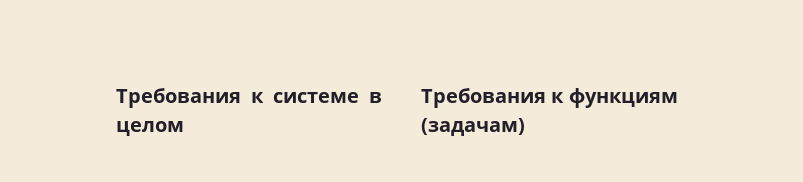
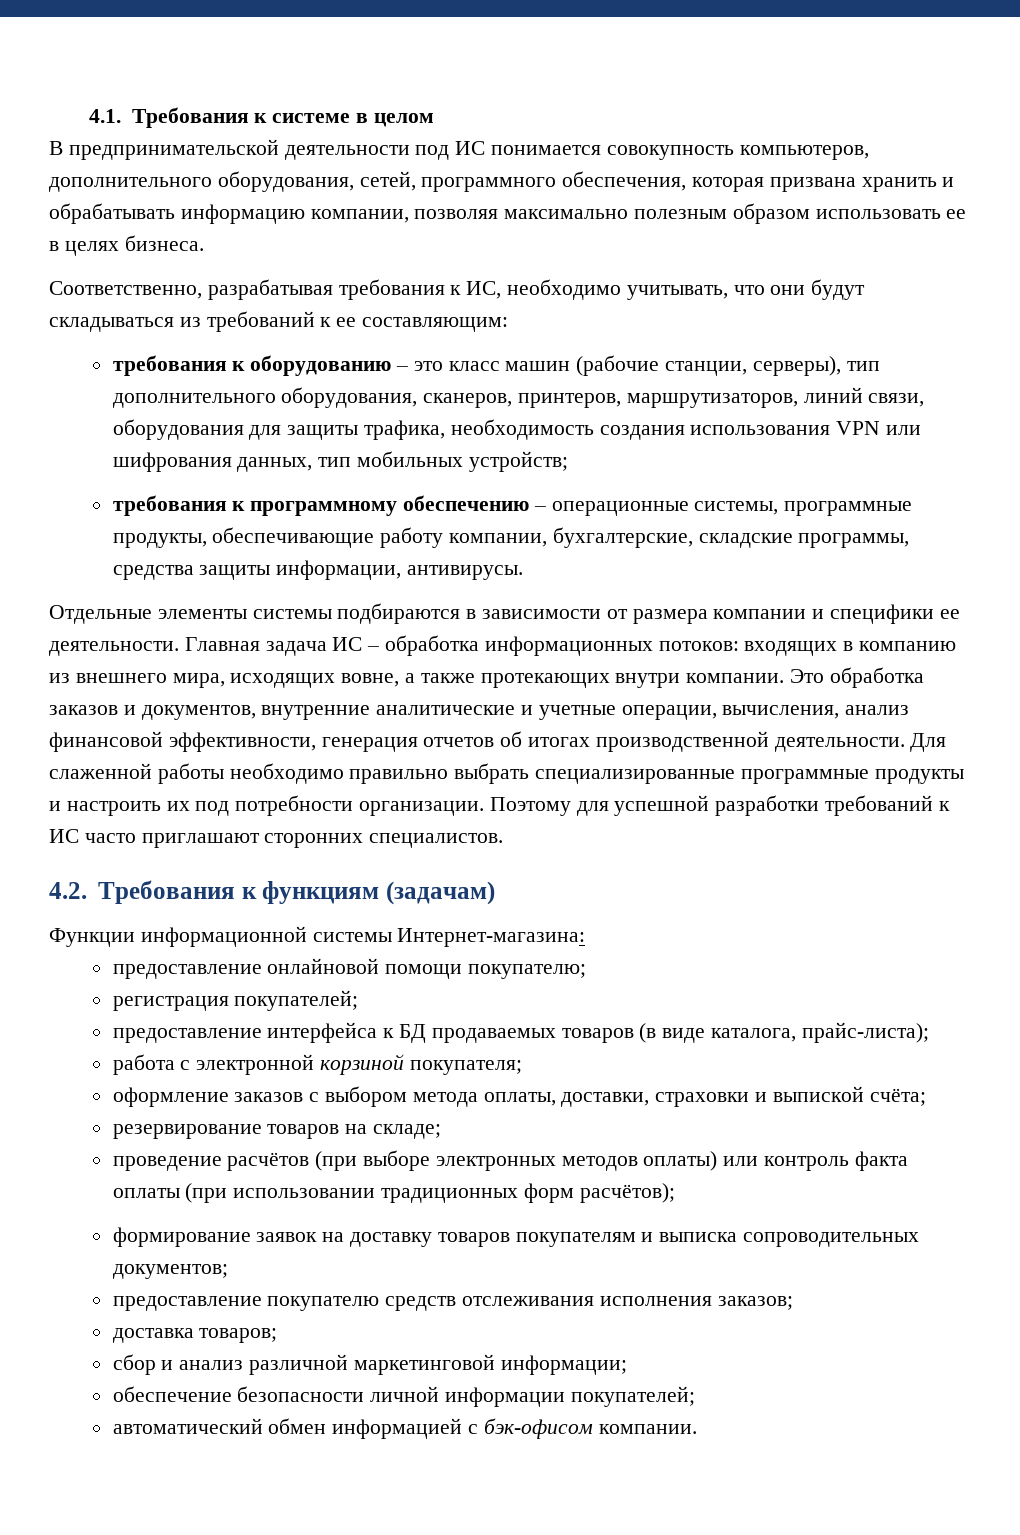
(115, 98) none -> [88,109,121,123] 4.1.
[421,88,678,108] [421,118,525,136] Требования к функциям (задачам) -> [49,139,869,160] [49,171,955,192] [49,203,967,224] [49,235,204,256] [49,279,866,300] [49,311,509,332] [112,355,880,376] [112,387,925,408] [112,419,921,440] [112,451,568,472] [112,495,913,516] [112,527,910,548] [112,560,523,580] [49,603,960,624] [49,635,957,656] [49,667,924,688] [49,705,910,720] [49,731,947,752] [49,763,964,784] [49,795,950,816] [49,829,504,848] [49,880,495,905] [49,926,586,947] [112,958,586,979] [112,990,359,1011] [112,1022,929,1043] [112,1054,522,1075] [112,1086,926,1107] [112,1124,441,1139] [112,1150,908,1171] [112,1183,675,1203] [112,1227,919,1247] [112,1264,228,1279] [112,1296,793,1311] [112,1328,278,1343] [112,1354,627,1375] [112,1386,695,1407] [112,1418,697,1439] В предпринимательской деятельности под ИС понимается совокупность компьютеров, дополнительного оборудования, сетей, программного обеспечения, которая призвана хранить и обрабатывать информацию компании, позволяя максимально полезным образом использовать ее в целях бизнеса. // Соответственно, разрабатывая требования к ИС, необходимо учитывать, что они будут складываться из требований к ее составляющим: // требования к оборудованию – это класс машин (рабочие станции, серверы), тип дополнительного оборудования, сканеров, принтеров, маршрутизаторов, линий связи, оборудования для защиты трафика, необходимость создания использования VPN или шифрования данных, тип мобильных устройств; // требования к программному обеспечению – операционные системы, программные продукты, обеспечивающие работу компании, бухгалтерские, складские программы, средства защиты информации, антивирусы. // Отдельные элементы системы подбираются в зависимости от размера компании и специфики ее деятельности. Главная задача ИС – обработка информационных потоков: входящих в компанию из внешнего мира, исходящих вовне, а также протекающих внутри компании. Это обработка заказов и документов, внутренние аналитические и учетные операции, вычисления, анализ финансовой эффективности, генерация отчетов об итогах производственной деятельности. Для слаженной работы необходимо правильно выбрать специализированные программные продукты и настроить их под потребности организации. Поэтому для успешной разработки требований к ИС часто приглашают сторонних специалистов. // 4.2. Требования к функциям (задачам) // Функции информационной системы Интернет-магазина: // предоставление онлайновой помощи покупателю; // регистрация покупателей; // предоставление интерфейса к БД продаваемых товаров (в виде каталога, прайс-листа); // работа с электронной корзиной покупателя; // оформление заказов с выбором метода оплаты, доставки, страховки и выпиской счёта; // резервирование товаров на складе; // проведение расчётов (при выборе электронных методов оплаты) или контроль факта оплаты (при использовании традиционных форм расчётов); // формирование заявок на доставку товаров покупателям и выписка сопроводительных документов; // предоставление покупателю средств отслеживания исполнения заказов; // доставка товаров; // сбор и анализ различной маркетинговой информации; // обеспечение безопасности личной информации покупателей; // автоматический обмен информацией с бэк-офисом компании.

